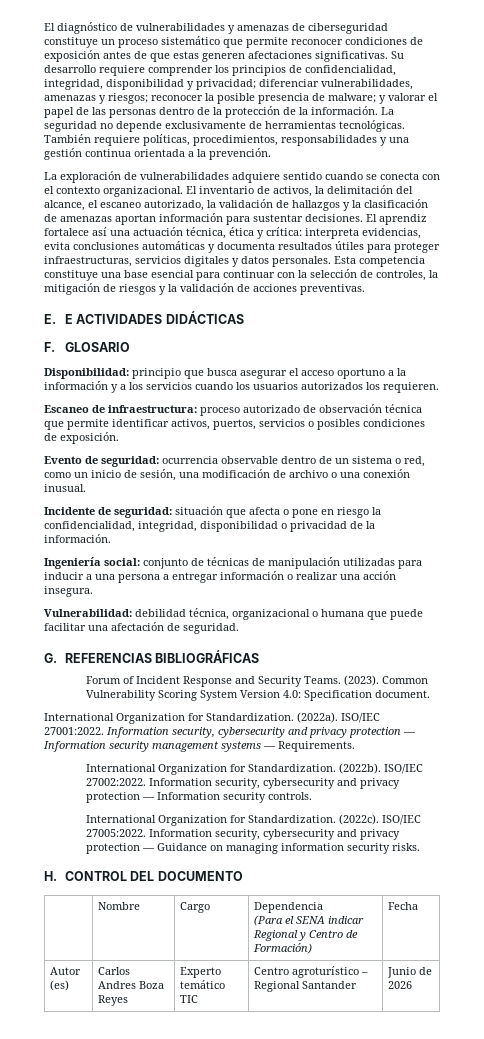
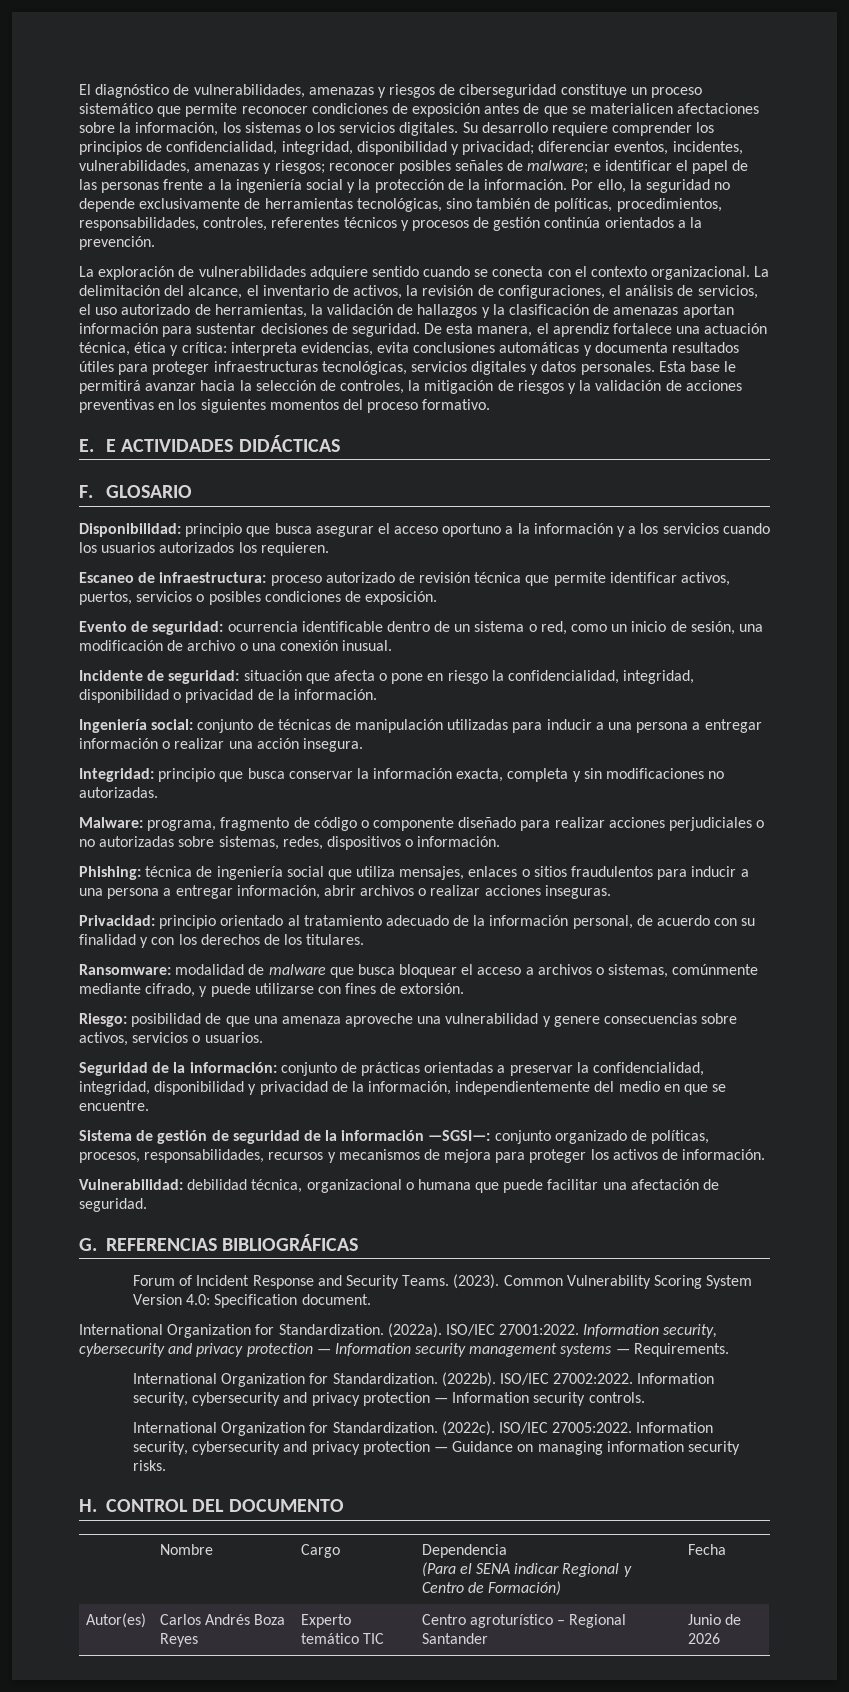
[136,23,289,34] vulnerabilidades y amenazas -> [193,84,436,98] vulnerabilidades, amenazas y riesgos
[173,51,388,62] estas generen afectaciones significativas. -> [571,103,760,114] [79,122,459,136] se materialicen afectaciones sobre la información, los sistemas o los servicios digitales.
(319, 83) none -> [614,141,743,155] eventos, incidentes,
[205,93,426,104] la posible presencia de malware; y valorar -> [398,160,672,174] posibles señales de malware; e identificar
[159,107,210,115] dentro de -> [163,179,356,193] frente a la ingeniería social y
[381,107,394,115] La -> [571,179,642,193] Por ello, la
[339,120,405,132] [44,134,409,146] [44,148,185,160] tecnológicas. También requiere políticas, procedimientos, responsabilidades y una gestión continua orientada -> [356,198,722,212] [79,217,674,231] tecnológicas, sino también de políticas, procedimientos, responsabilidades, controles, referentes técnicos y procesos de gestión continúa orientados
[186,185,413,197] [44,200,204,211] El inventario de activos, la delimitación del alcance, el escaneo autorizado, -> [754,266,770,277] [79,285,758,299] [79,304,307,318] La delimitación del alcance, el inventario de activos, la revisión de configuraciones, el análisis de servicios, el uso autorizado de herramientas,
[305,214,377,222] decisiones. El -> [260,323,549,337] decisiones de seguridad. De esta manera, el
[92,227,107,236] así -> (673, 328) none
[44,256,132,267] infraestructuras, -> [213,361,407,375] infraestructuras tecnológicas,
[359,256,425,267] [44,270,295,281] competencia constituye una base esencial para continuar con -> [690,361,737,372] [79,380,236,394] base le permitirá avanzar hacia
[300,284,365,295] preventivas. -> [79,399,491,413] preventivas en los siguientes momentos del proceso formativo.
[319,404,382,413] observación -> [419,572,471,583] revisión
[221,456,278,464] observable -> [301,621,383,632] identificable
(93, 591) none -> [79,768,725,782] [79,787,158,798] [79,817,765,831] [79,836,501,850] [79,866,749,880] [79,885,611,899] [79,915,756,929] [79,934,365,948] [79,964,759,978] [79,983,465,997] [79,1013,738,1027] [79,1032,263,1046] [79,1062,705,1076] [79,1081,727,1095] [79,1100,149,1111] [79,1130,710,1144] [79,1149,766,1163] // Integridad: principio que busca conservar la información exacta, completa y sin modificaciones no autorizadas. // Malware: programa, fragmento de código o componente diseñado para realizar acciones perjudiciales o no autorizadas sobre sistemas, redes, dispositivos o información. // Phishing: técnica de ingeniería social que utiliza mensajes, enlaces o sitios fraudulentos para inducir a una persona a entregar información, abrir archivos o realizar acciones inseguras. // Privacidad: principio orientado al tratamiento adecuado de la información personal, de acuerdo con su finalidad y con los derechos de los titulares. // Ransomware: modalidad de malware que busca bloquear el acceso a archivos o sistemas, comúnmente mediante cifrado, y puede utilizarse con fines de extorsión. // Riesgo: posibilidad de que una amenaza aproveche una vulnerabilidad y genere consecuencias sobre activos, servicios o usuarios. // Seguridad de la información: conjunto de prácticas orientadas a preservar la confidencialidad, integridad, disponibilidad y privacidad de la información, independientemente del medio en que se encuentre. // Sistema de gestión de seguridad de la información —SGSI—: conjunto organizado de políticas, procesos, responsabilidades, recursos y mecanismos de mejora para proteger los activos de información.
[49,967,81,975] [49,980,69,991] Autor (es) -> [85,1613,146,1628] Autor(es)
[97,981,136,989] Andres -> [204,1614,250,1625] Andrés

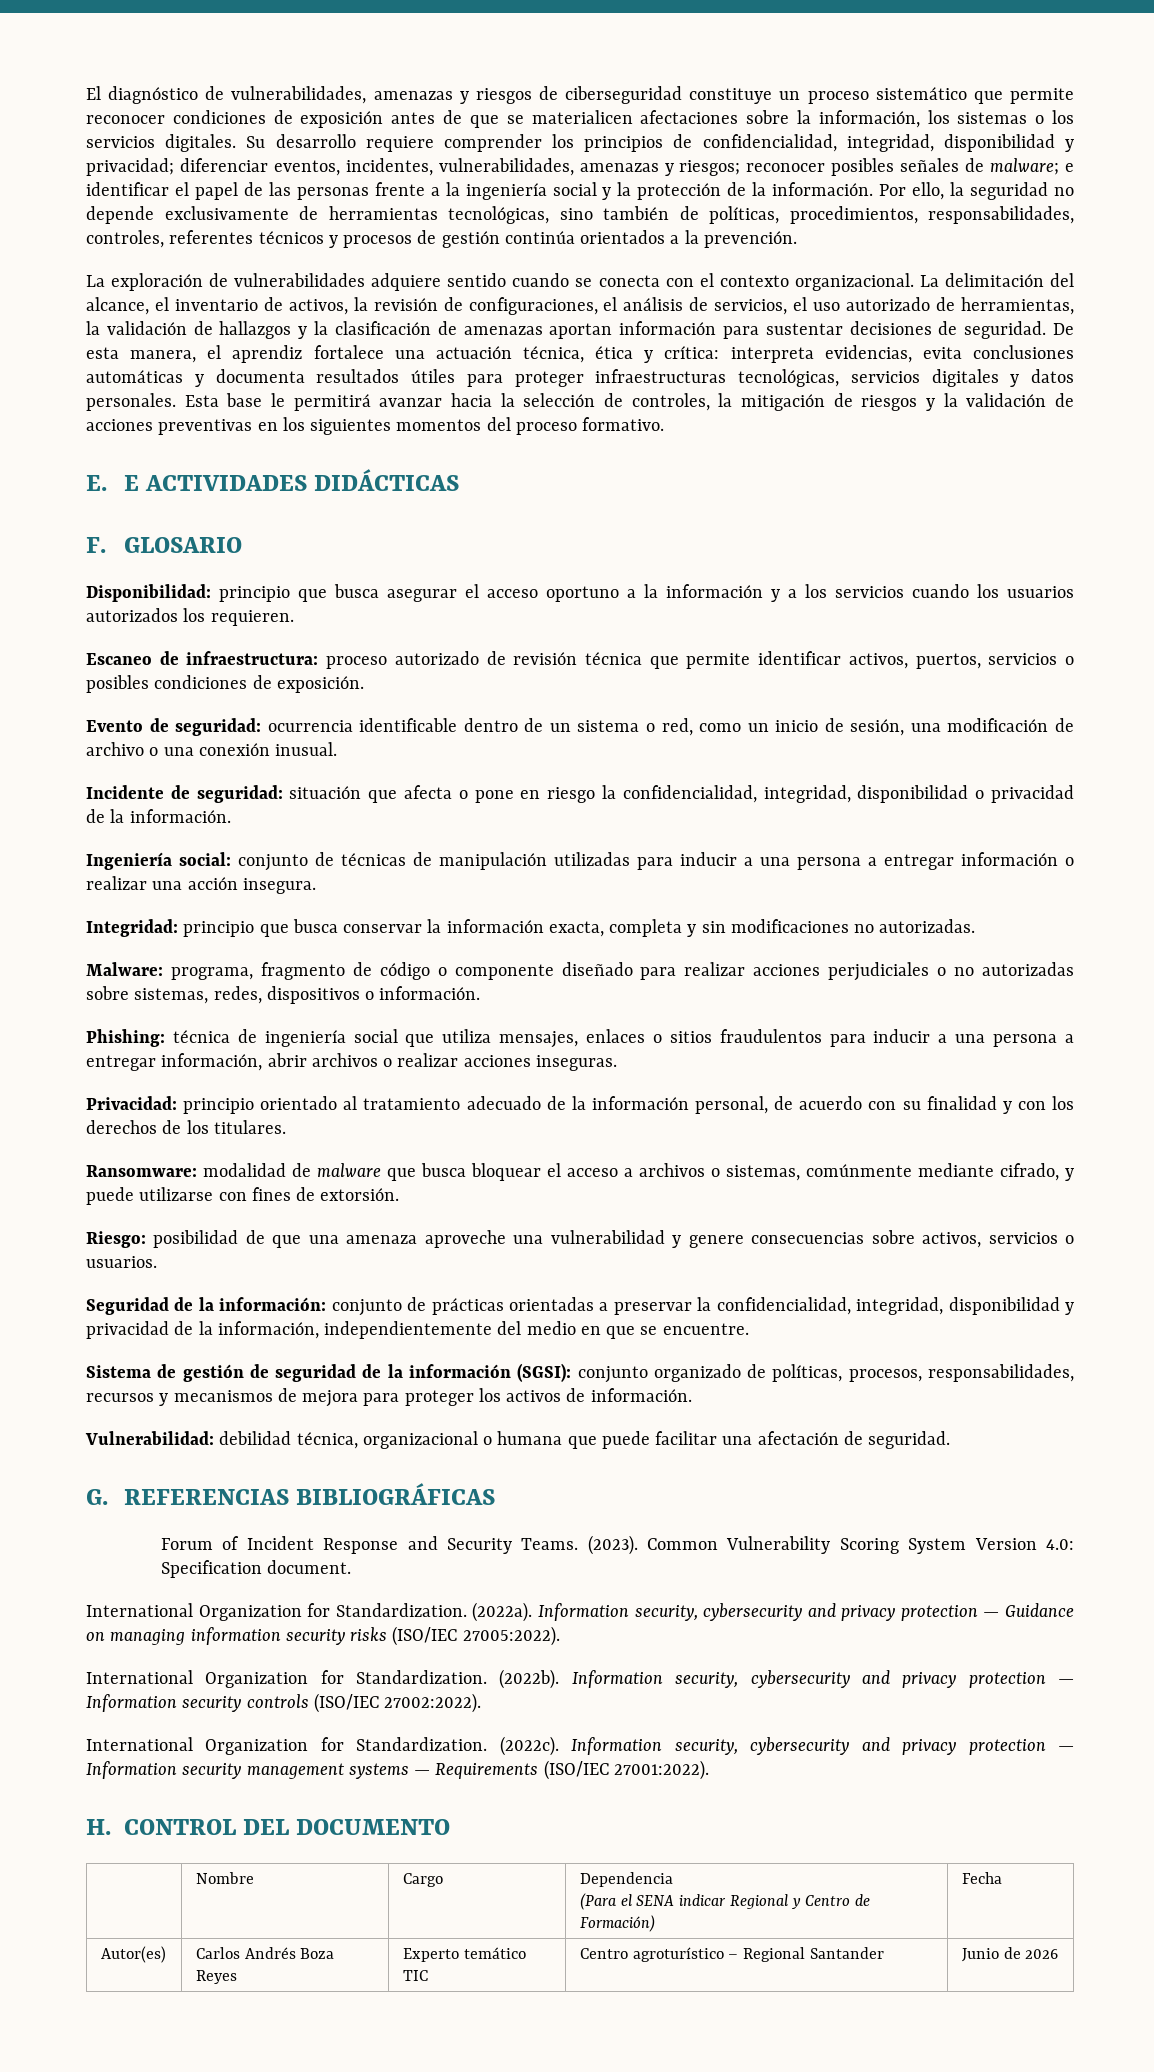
[428,1130,491,1141] —SGSI—: -> [517,1363,572,1382] (SGSI):
[445,1324,580,1336] ISO/IEC 27001:2022. -> [537,1603,1075,1621] [86,1626,560,1646] [86,1669,1074,1689] [86,1693,482,1713] [86,1736,559,1756] Information security, cybersecurity and privacy protection — Guidance on managing information security risks (ISO/IEC 27005:2022). // International Organization for Standardization. (2022b). Information security, cybersecurity and privacy protection — Information security controls (ISO/IEC 27002:2022). // International Organization for Standardization. (2022c).
[633,1343,729,1357] [133,1372,715,1387] [133,1392,645,1406] [133,1421,714,1436] [133,1441,740,1455] [133,1460,167,1471] Requirements. // International Organization for Standardization. (2022b). ISO/IEC 27002:2022. Information security, cybersecurity and privacy protection — Information security controls. // International Organization for Standardization. (2022c). ISO/IEC 27005:2022. Information security, cybersecurity and privacy protection — Guidance on managing information security risks. -> [435,1760,709,1780] Requirements (ISO/IEC 27001:2022).

